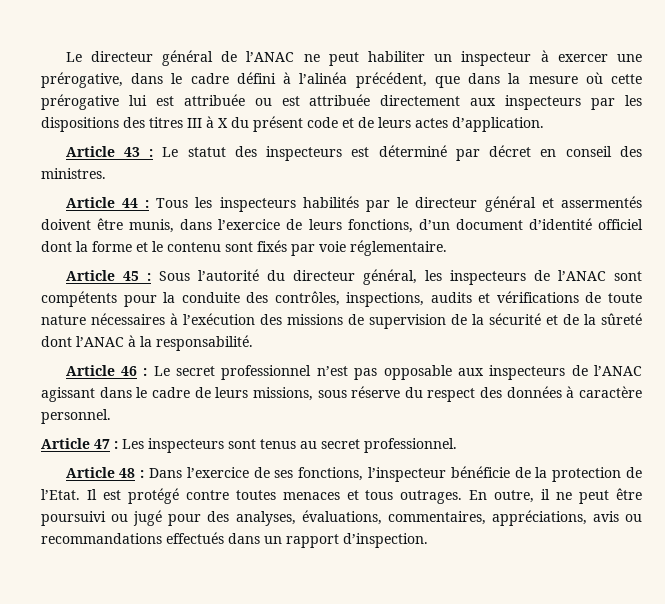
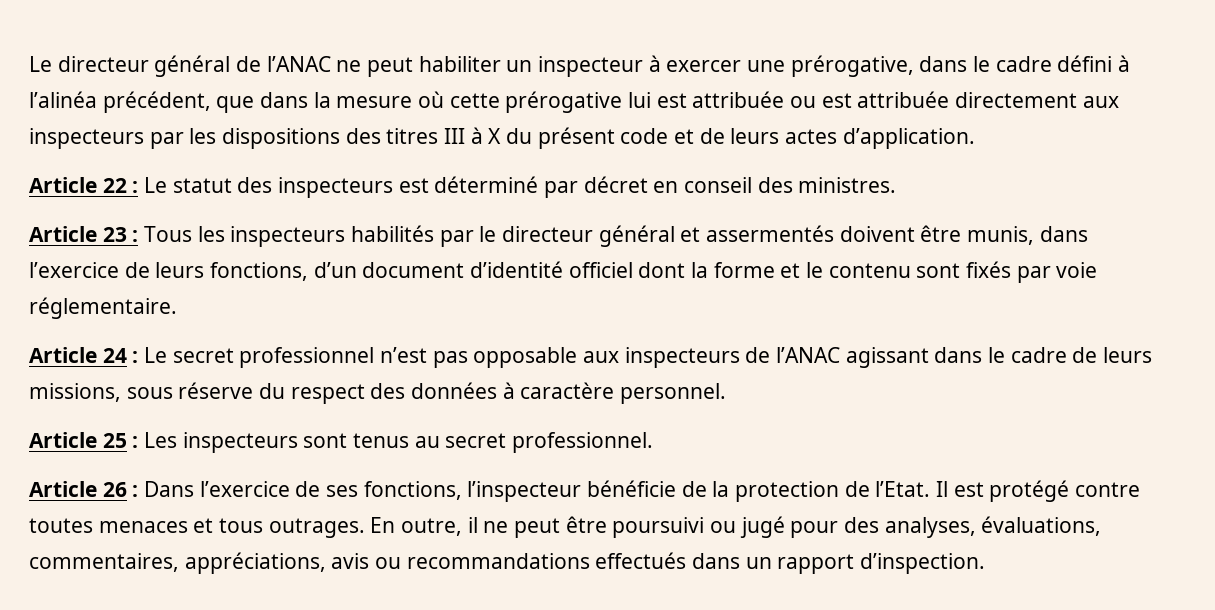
[123,147,140,157] 43 -> [102,178,127,193] 22
[121,198,138,208] 44 -> [102,227,127,242] 23
[122,269,642,285] [41,291,642,307] [41,313,642,329] [41,335,253,351] [65,365,137,376] 45 : Sous l’autorité du directeur général, les inspecteurs de l’ANAC sont compétents pour la conduite des contrôles, inspections, audits et vérifications de toute nature nécessaires à l’exécution des missions de supervision de la sécurité et de la sûreté dont l’ANAC à la responsabilité. // Article 46 -> [102,348,127,363] 24
[94,439,110,449] 47 -> [102,433,127,448] 25
[119,468,136,478] 48 -> [102,482,127,497] 26

